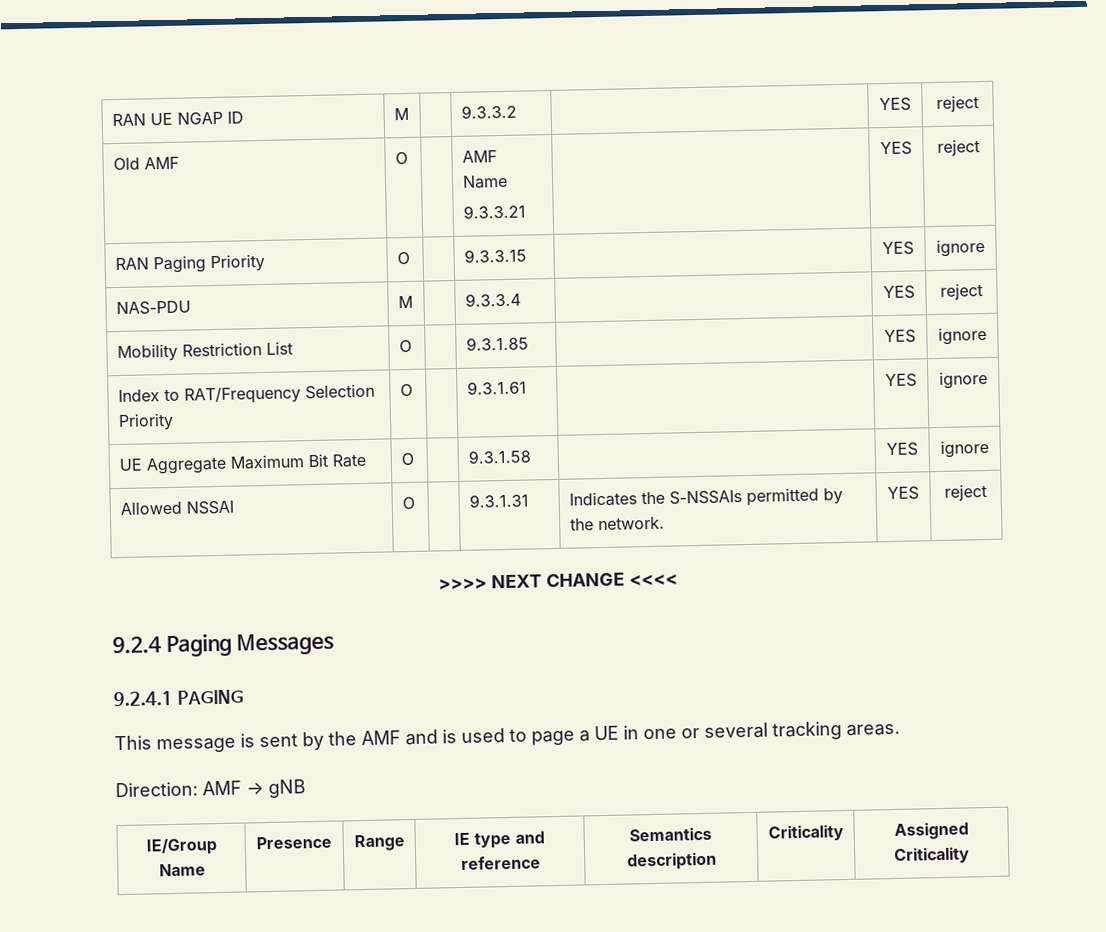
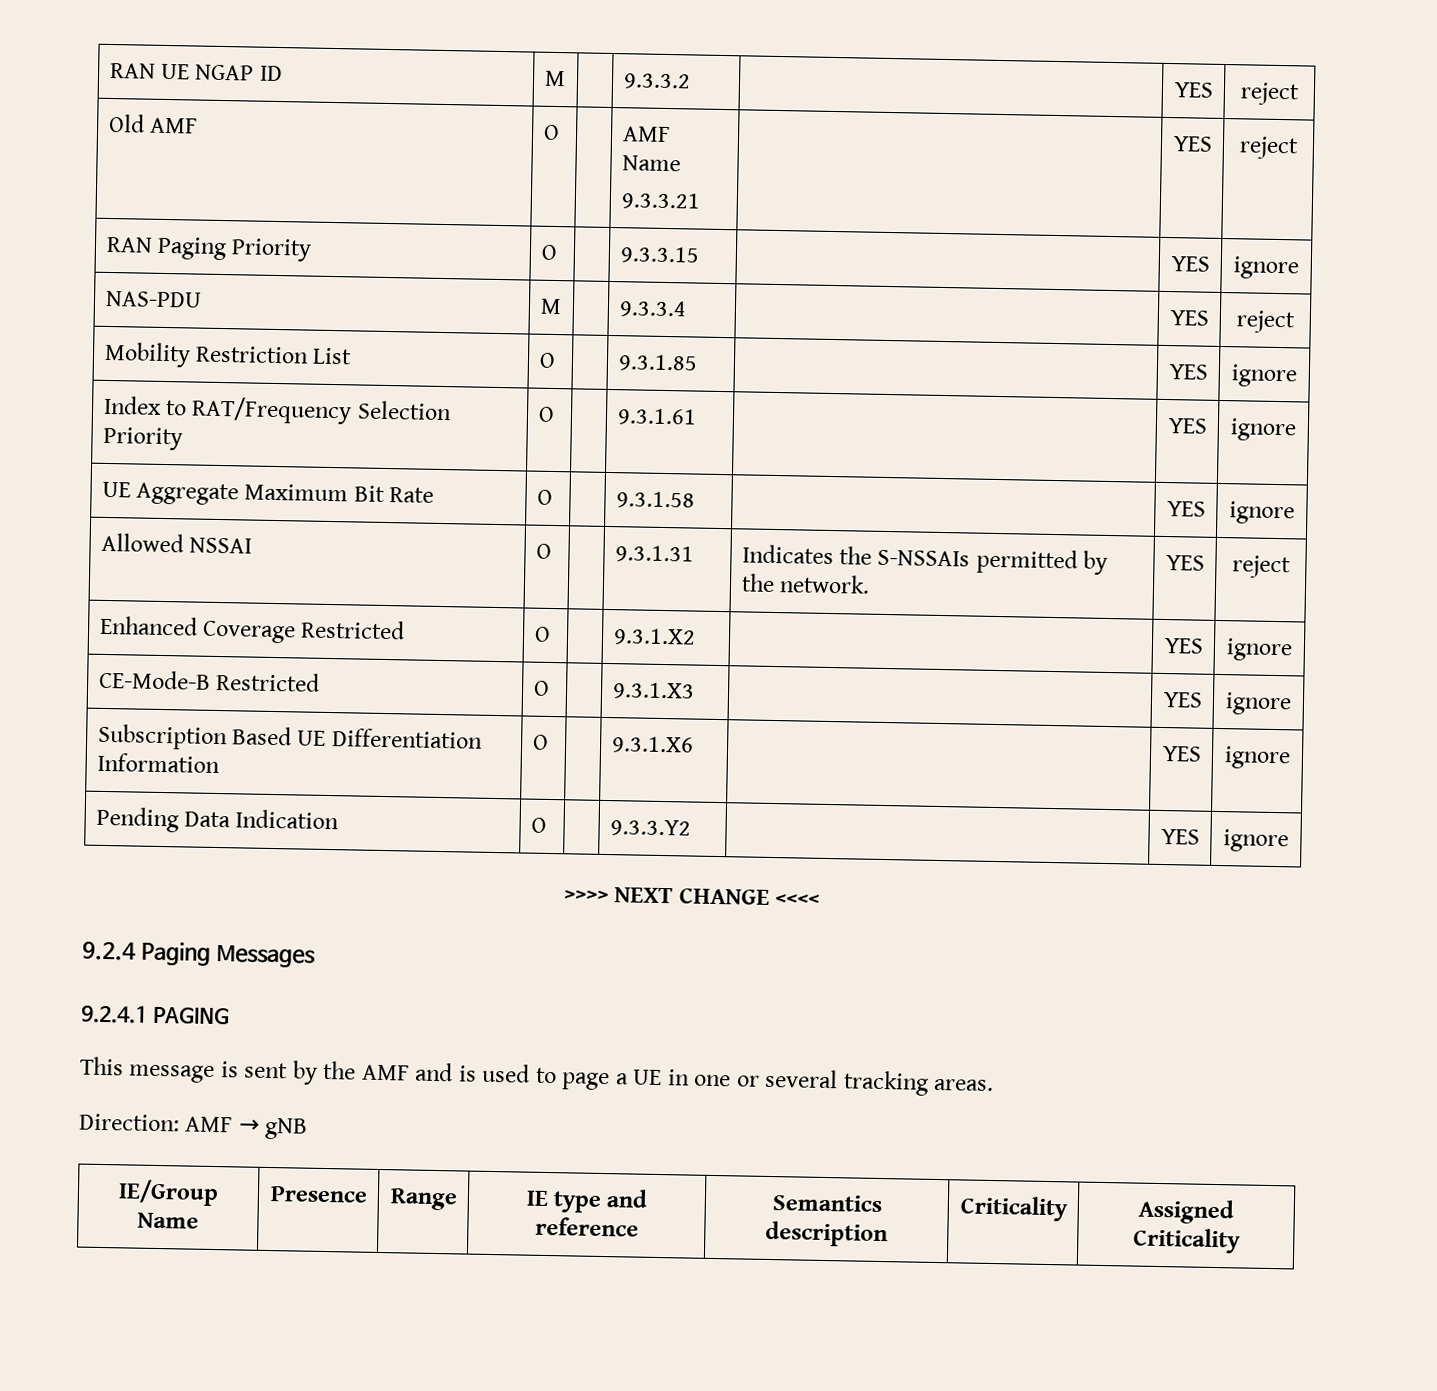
(987, 493) none -> [99,615,406,644] [533,626,551,642] [612,628,696,646] [1163,638,1204,654] [1226,638,1293,662] [98,669,321,692] [532,680,550,696] [611,682,695,700] [1162,691,1203,708] [1225,692,1292,716] [96,723,483,751] [96,752,220,774] [531,734,549,750] [610,736,694,754] [1161,745,1202,762] [1224,746,1291,770] [95,806,340,833] [530,817,547,833] [609,819,691,837] [1160,828,1200,845] [1223,829,1289,853] // Enhanced Coverage Restricted | O | | 9.3.1.X2 | | YES | ignore // CE-Mode-B Restricted | O | | 9.3.1.X3 | | YES | ignore // Subscription Based UE Differentiation Information | O | | 9.3.1.X6 | | YES | ignore // Pending Data Indication | O | | 9.3.3.Y2 | | YES | ignore

